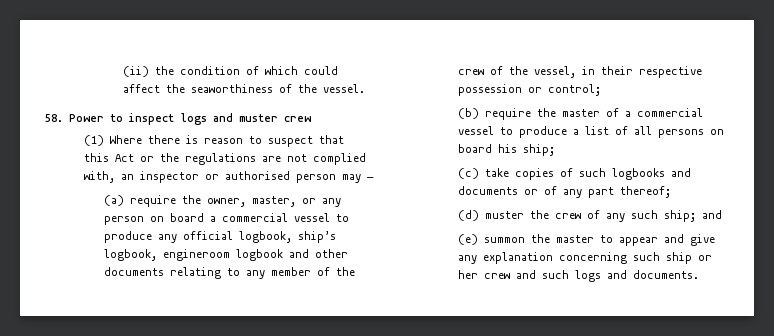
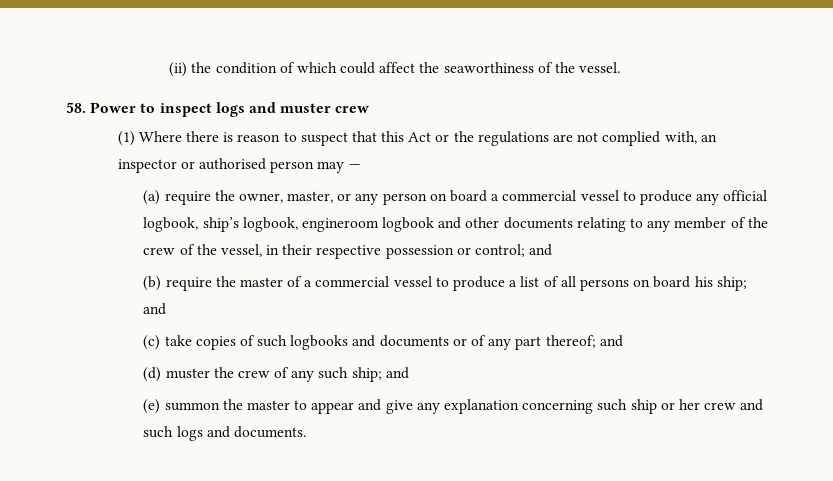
(601, 90) none -> [529,244,553,256] and
(555, 150) none -> [143,303,167,315] and
(671, 192) none -> [599,335,623,347] and

